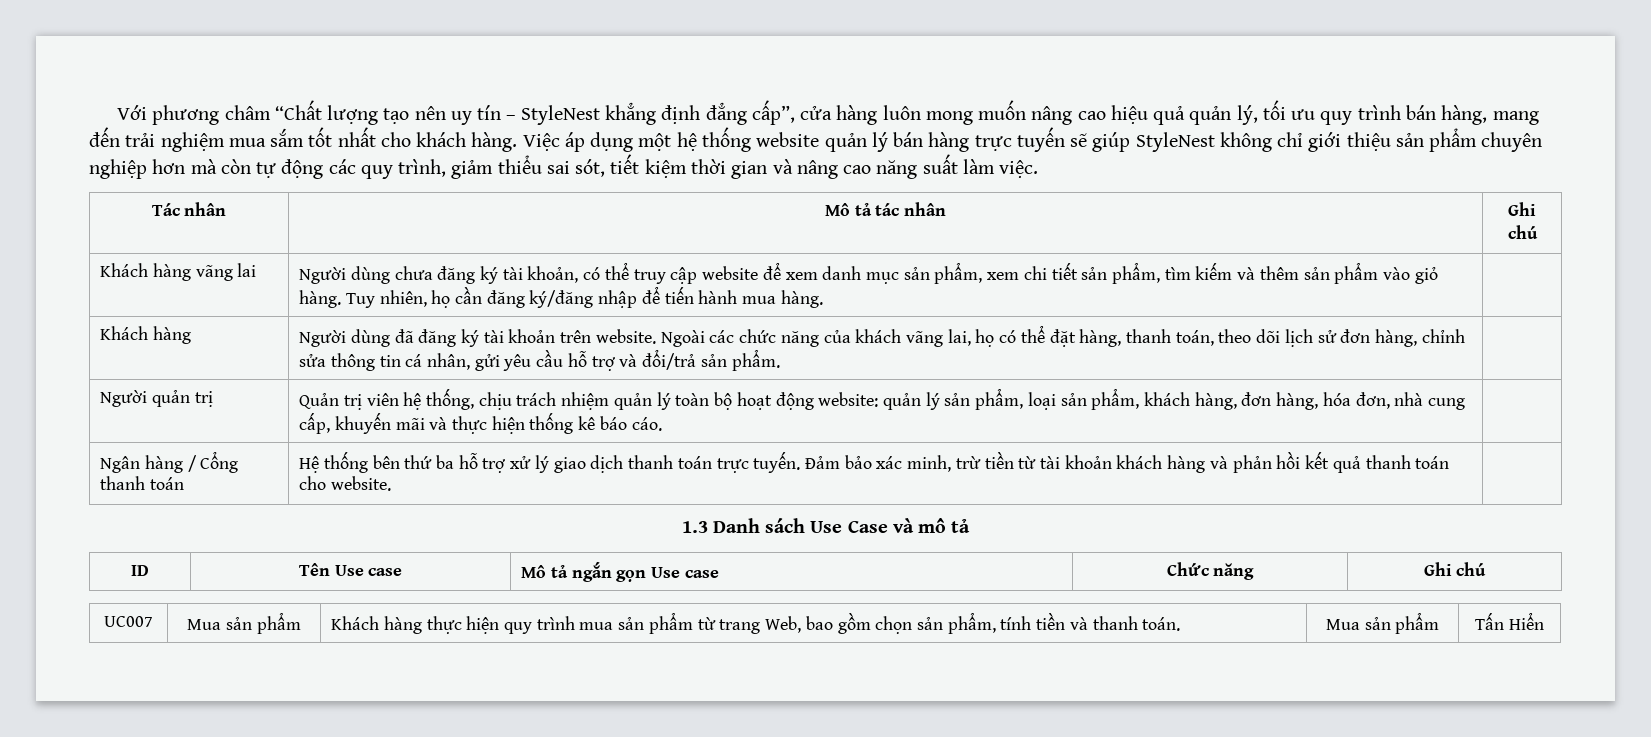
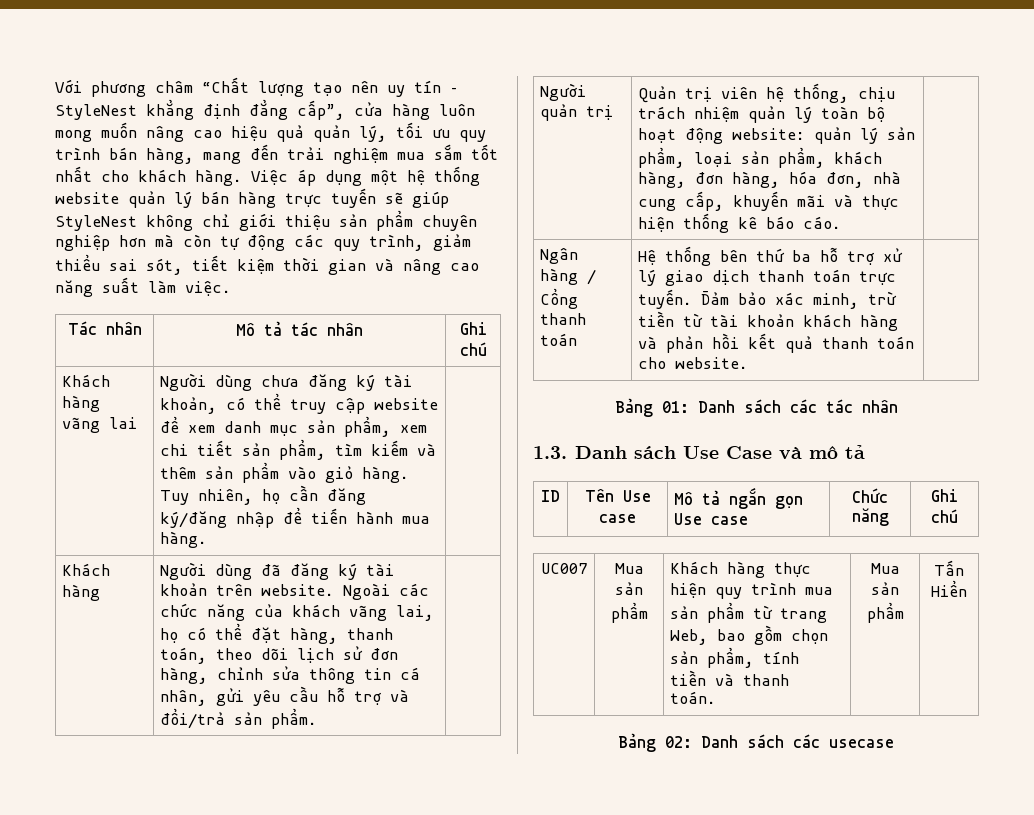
[681,521,708,533] 1.3 -> [614,398,898,417] [533,446,567,459] Bảng 01: Danh sách các tác nhân // 1.3.
(1544, 621) none -> [618,733,894,752] // Bảng 02: Danh sách các usecase

